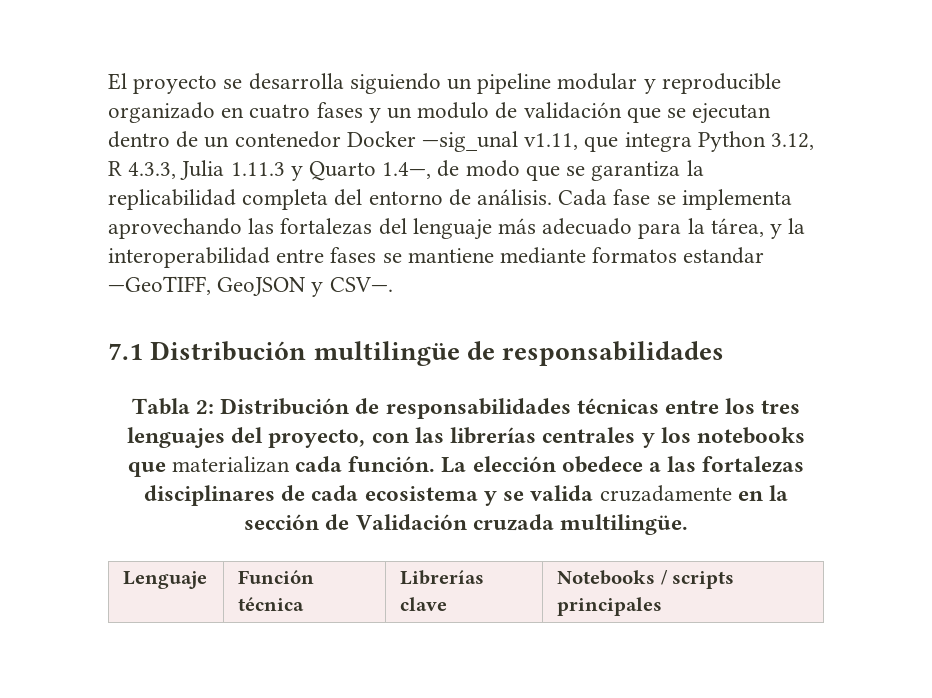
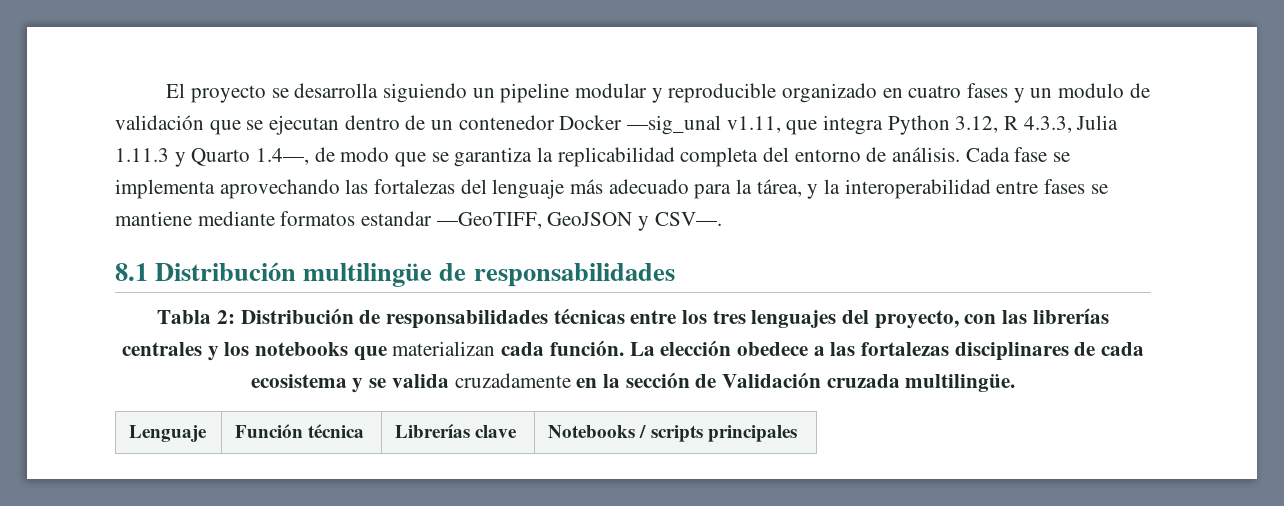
[108,343,143,360] 7.1 -> [115,263,148,281] 8.1

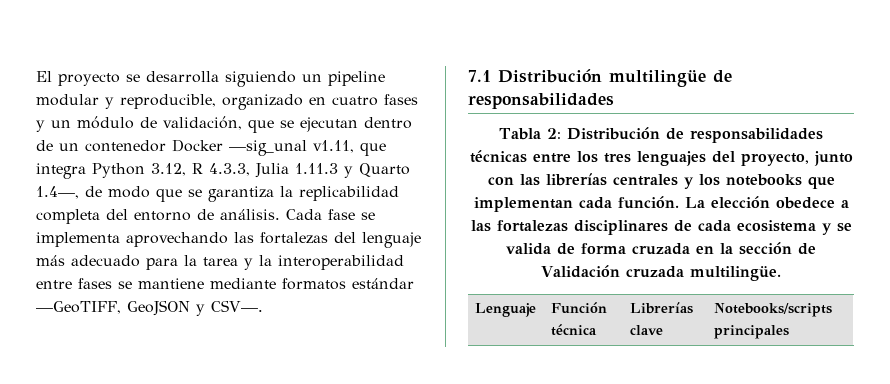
[668,83,777,103] reproducible -> [120,94,216,109] reproducible,
[1058,83,1150,98] [115,115,204,130] modulo de validación -> [77,116,242,130] módulo de validación,
[756,179,802,197] tárea, -> [203,257,238,266] tarea
[361,211,433,226] estandar -> [352,278,414,289] estándar
[115,263,148,281] 8.1 -> [468,70,491,82] 7.1
(959, 319) none -> [813,151,853,166] junto
[392,341,496,356] materializan -> [473,197,573,212] implementan
[454,373,571,388] cruzadamente -> [557,243,690,255] de forma cruzada
[548,425,703,442] Notebooks / scripts -> [714,303,833,317] Notebooks/scripts

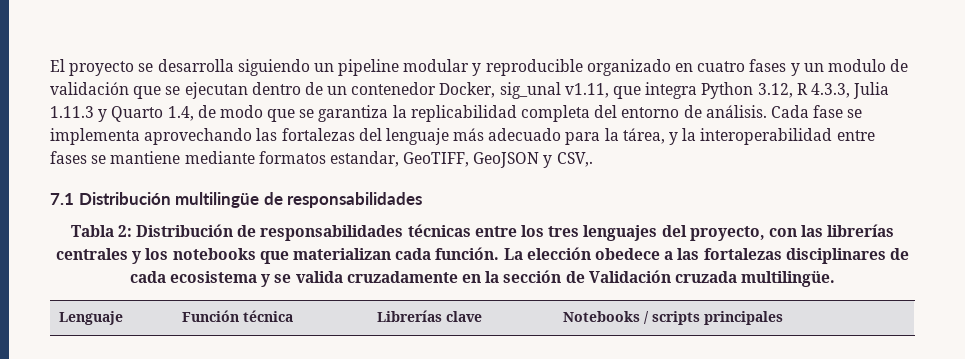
[120,94,216,109] reproducible, -> [485,59,583,76] reproducible
[77,116,242,130] módulo de validación, -> [827,59,909,72] [50,82,129,95] modulo de validación
[172,139,307,156] Docker —sig_unal -> [439,82,561,99] Docker, sig_unal
[36,186,79,199] 1.4—, -> [167,106,194,121] 1.4,
[203,257,238,266] tarea -> [622,128,665,144] tárea,
[352,278,414,289] [36,301,121,314] estándar —GeoTIFF, -> [329,151,470,167] estandar, GeoTIFF,
[210,300,263,312] CSV—. -> [556,152,593,167] CSV,.
[813,151,853,166] junto -> (765, 233) none
[473,197,573,212] implementan -> [293,248,392,260] materializan
[557,243,690,255] de forma cruzada -> [346,271,458,283] cruzadamente
[714,303,833,317] Notebooks/scripts -> [563,311,701,325] Notebooks / scripts

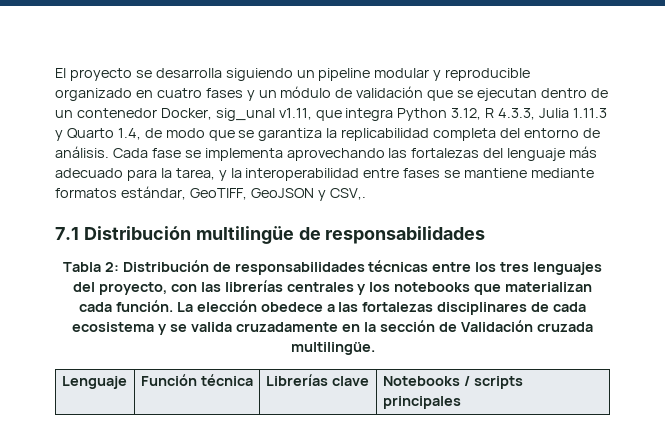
[827,59,886,72] modulo -> [280,86,332,98] módulo
[622,128,665,144] tárea, -> [175,168,215,180] tarea,
[329,151,399,167] estandar, -> [120,186,186,200] estándar,

